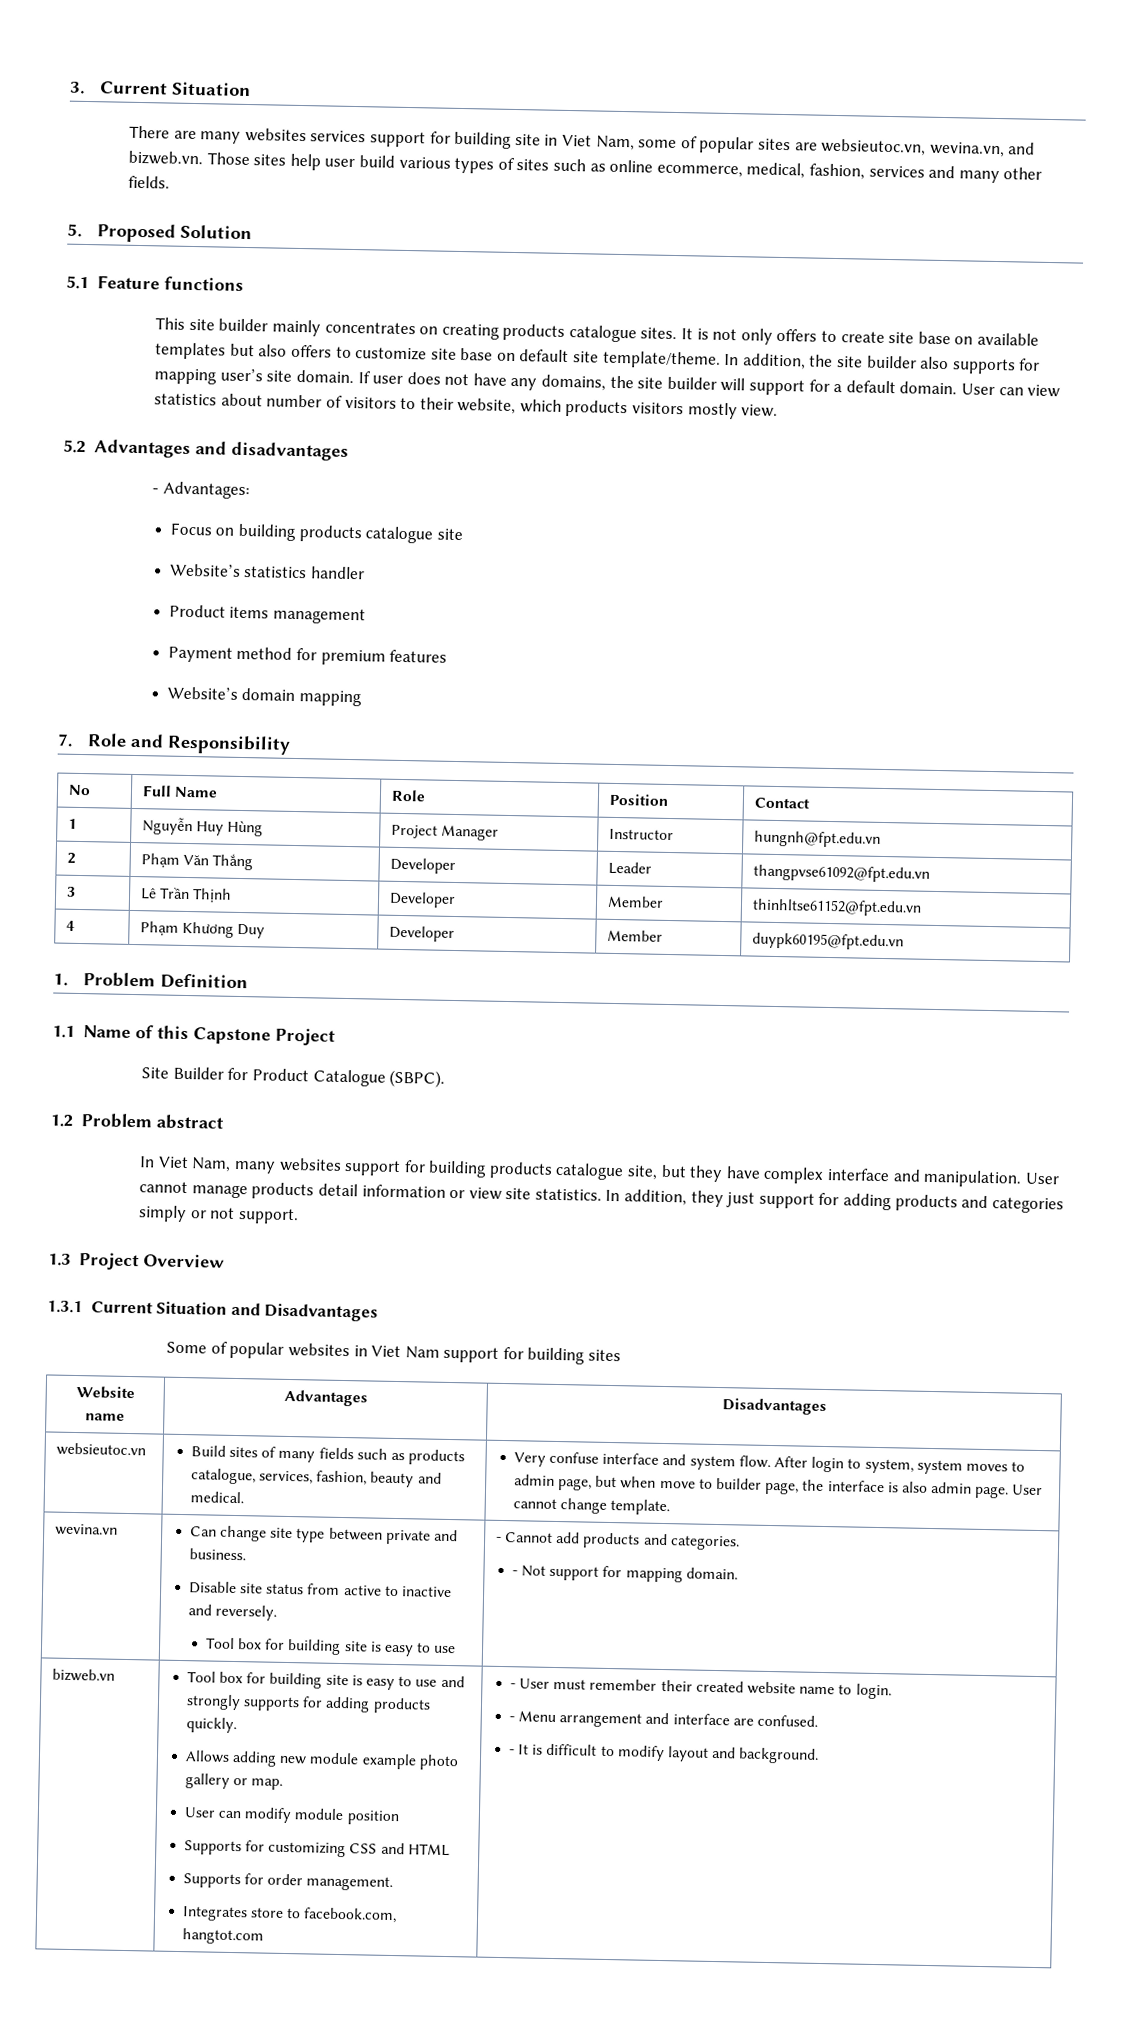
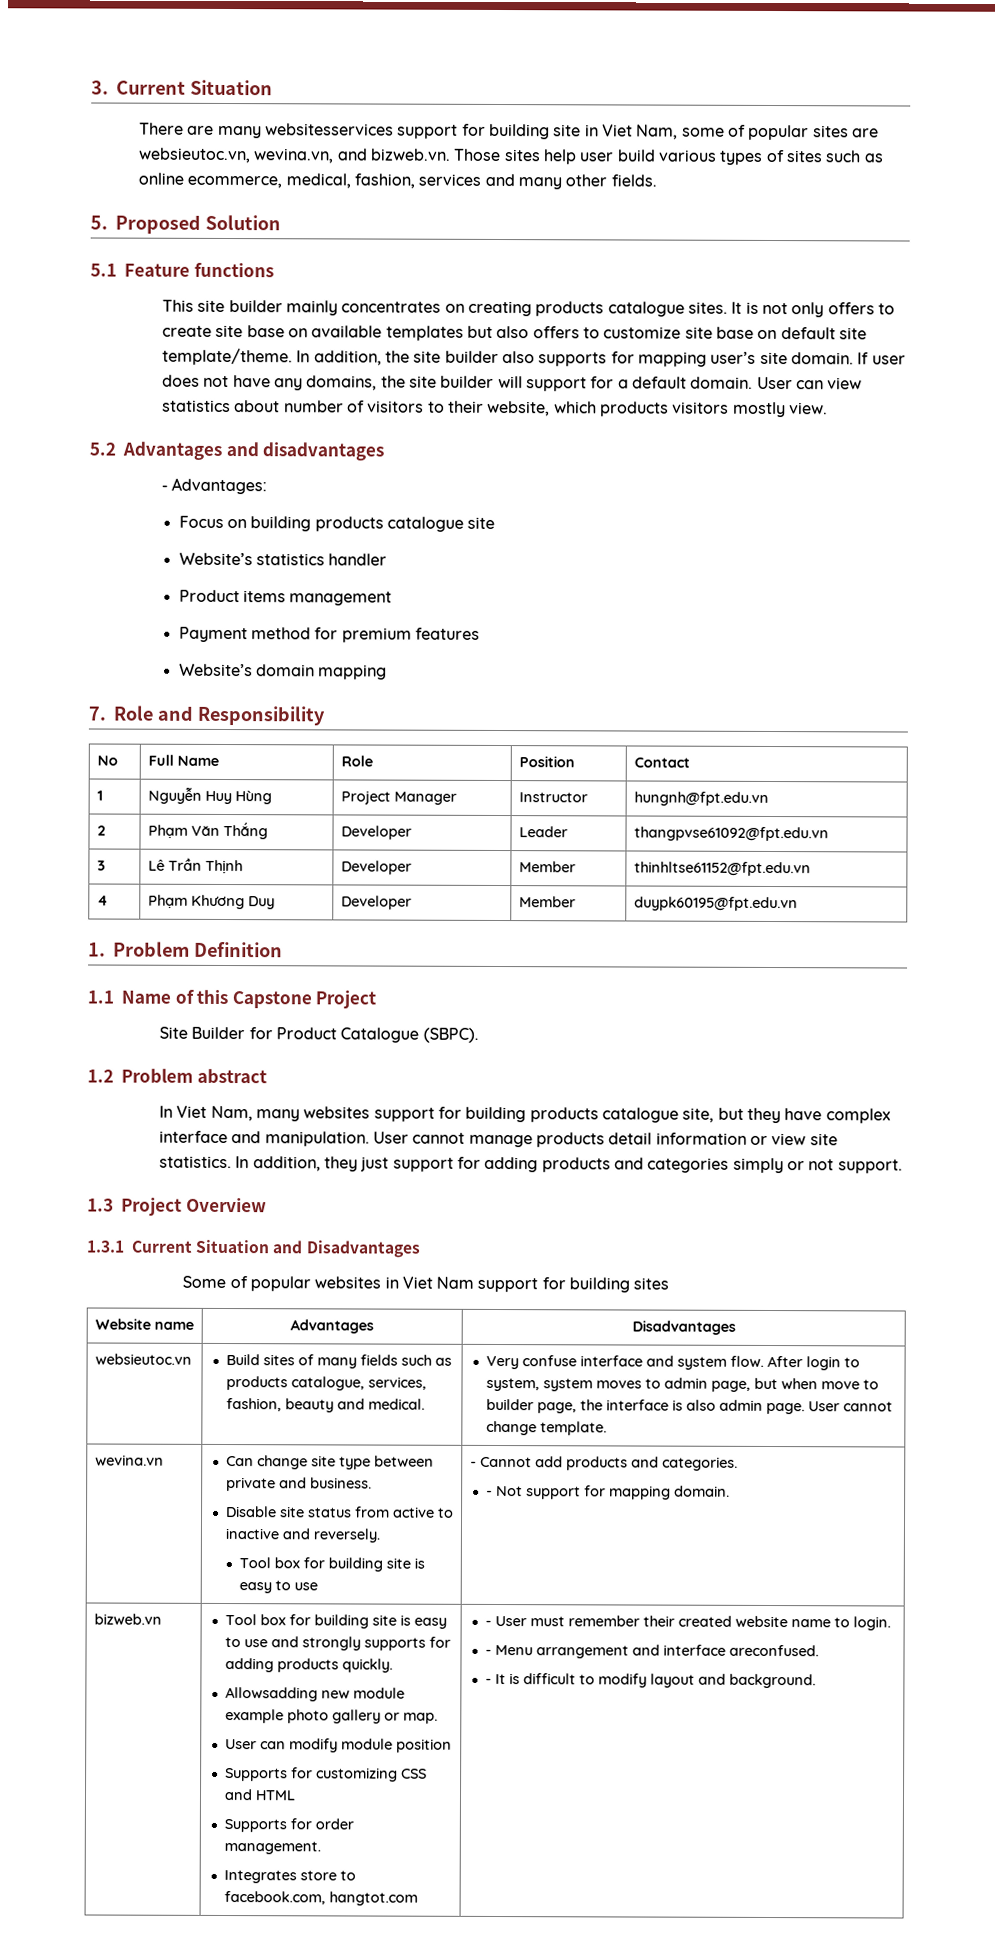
[244,127,367,143] websites services -> [265,123,395,136] websitesservices
[184,1750,278,1767] Allows adding -> [224,1687,318,1702] Allowsadding
[732,1714,818,1727] are confused. -> [728,1644,819,1657] areconfused.

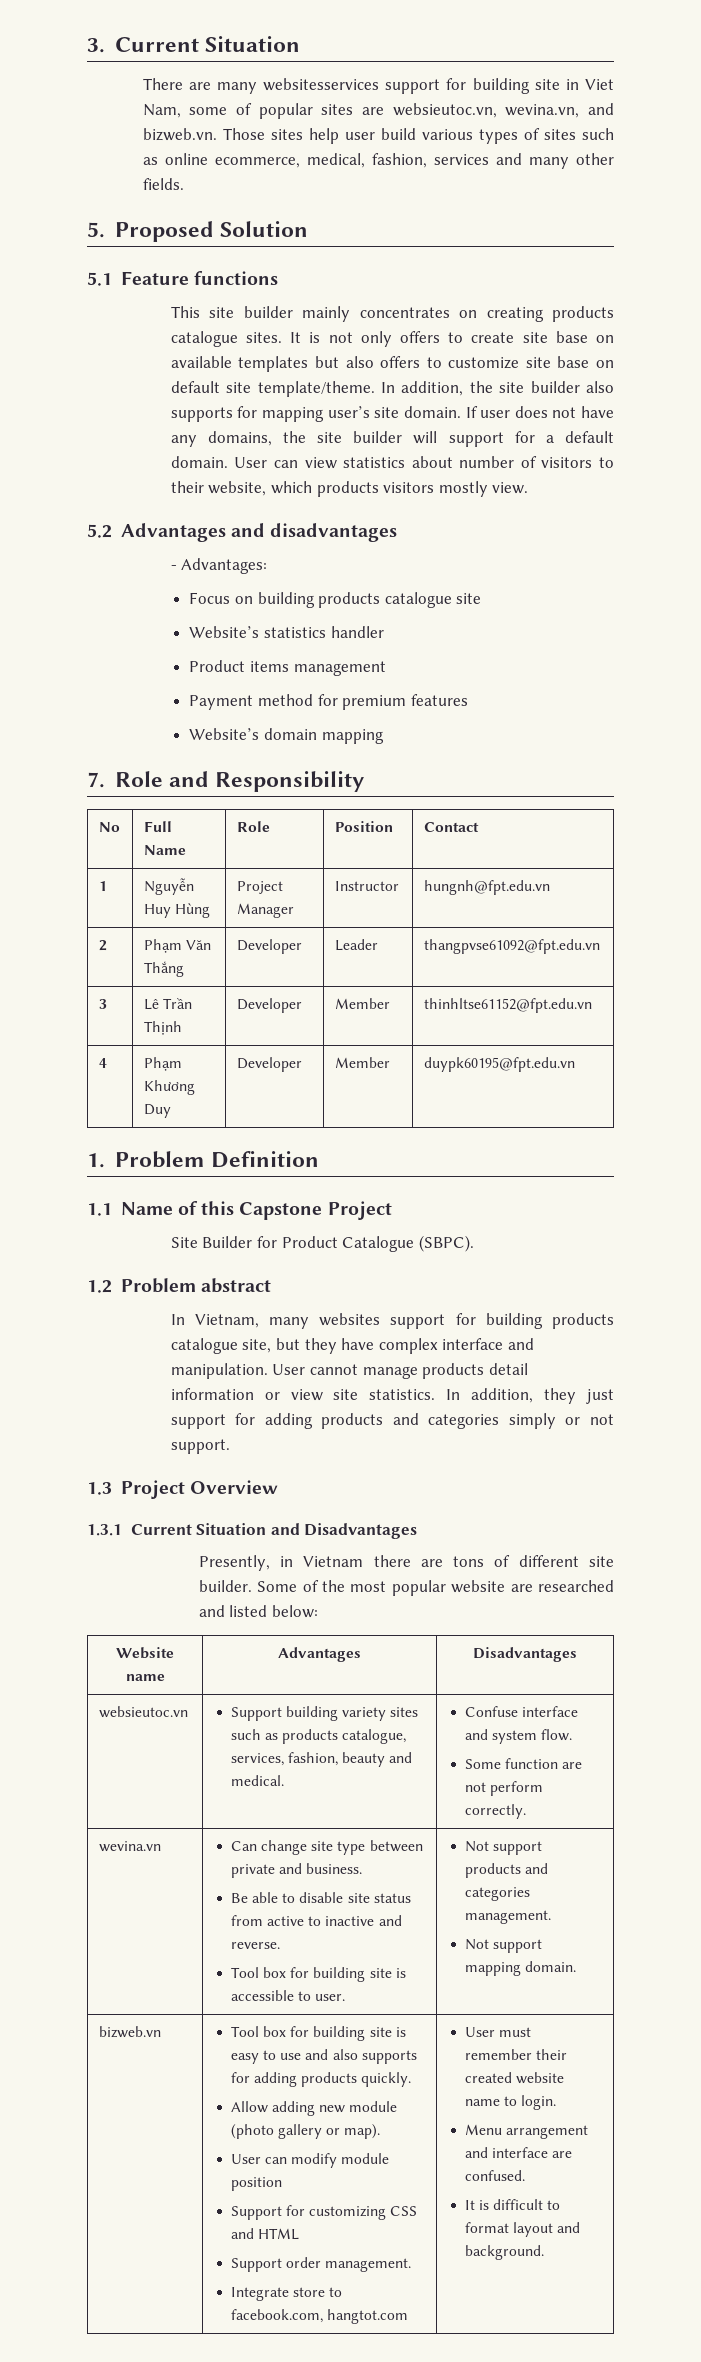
[176,1105,253,1122] Viet Nam, -> [194,1314,259,1328] Vietnam,
[182,1275,670,1293] Some of popular websites in Viet Nam support for building sites -> [198,1555,614,1571] [198,1580,614,1596] [198,1605,318,1618] Presently, in Vietnam there are tons of different site builder. Some of the most popular website are researched and listed below:
[225,1354,398,1369] Build sites of many fields -> [230,1706,419,1721] Support building variety sites
[485,1355,577,1370] Very confuse -> [464,1706,518,1717] Confuse
[766,1355,860,1371] [485,1377,879,1392] [485,1398,893,1415] [485,1420,607,1436] After login to system, system moves to admin page, but when move to builder page, the interface is also admin page. User cannot change template. -> [464,1758,583,1769] [464,1781,544,1796] [464,1804,526,1819] // Some function are not perform correctly.
[225,1506,277,1518] Disable -> [230,1892,344,1903] Be able to disable
[312,1528,380,1543] [239,1557,426,1572] [239,1580,319,1594] [469,1456,738,1471] [485,1485,606,1500] reversely. // Tool box for building site is easy to use | - Cannot add products and categories. // - Not support for -> [230,1942,280,1949] [230,1967,406,1982] [230,1990,346,2001] [464,1841,543,1855] [464,1863,549,1878] [464,1887,530,1901] [464,1910,551,1924] [464,1939,543,1953] reverse. // Tool box for building site is accessible to user. | Not support products and categories management. // Not support
[301,1636,361,1651] strongly -> [332,2049,358,2060] also
[224,1687,405,1702] [224,1709,329,1724] Allowsadding new module example photo -> [230,2101,398,2116] [230,2124,274,2139] Allow adding new module (photo
[402,1712,438,1724] map. -> [344,2124,381,2139] map).
[224,1768,288,1782] Supports -> [230,2206,282,2220] Support
[223,1818,312,1833] Supports for -> [230,2258,282,2272] Support
[223,1870,297,1884] Integrates -> [230,2287,289,2301] Integrate
[484,1619,492,1626] - -> (409, 2316) none
[484,1648,492,1655] - -> (557, 2102) none
[728,1644,819,1657] [484,1677,492,1684] areconfused. // - -> [552,2151,573,2158] [464,2170,525,2181] are confused. //
[597,1673,647,1688] modify -> [464,2222,509,2233] format

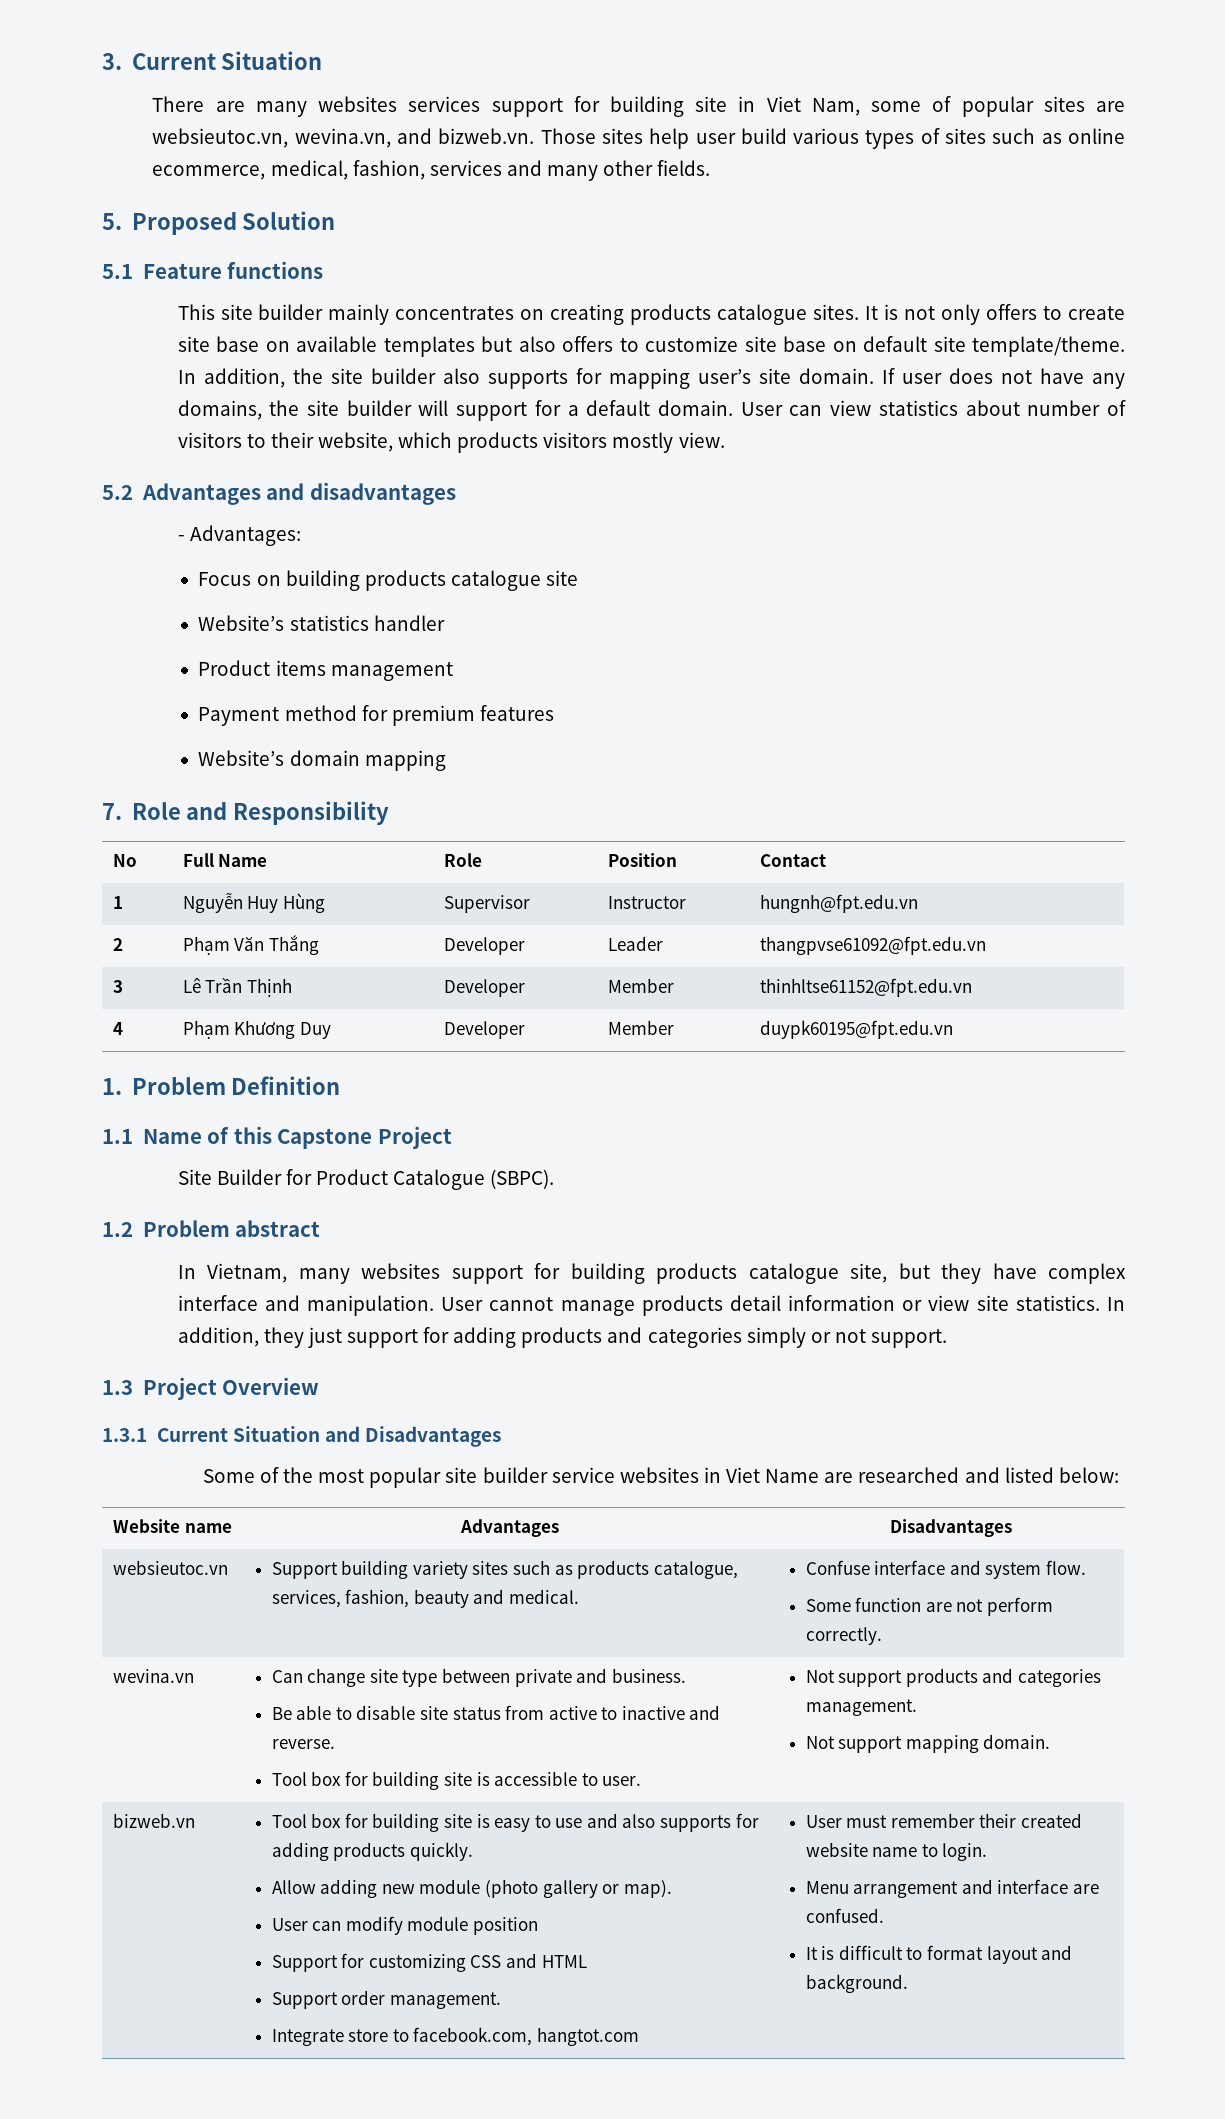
[263,78,380,91] websitesservices -> [318,96,481,112] websites services
[236,881,283,894] [236,903,294,918] Project Manager -> [443,895,530,913] Supervisor
[198,1555,614,1571] [198,1580,252,1592] Presently, in Vietnam there are tons of different site builder. -> (501, 1436) none
[451,1580,506,1593] website -> [445,1467,820,1483] site builder service websites in Viet Name

